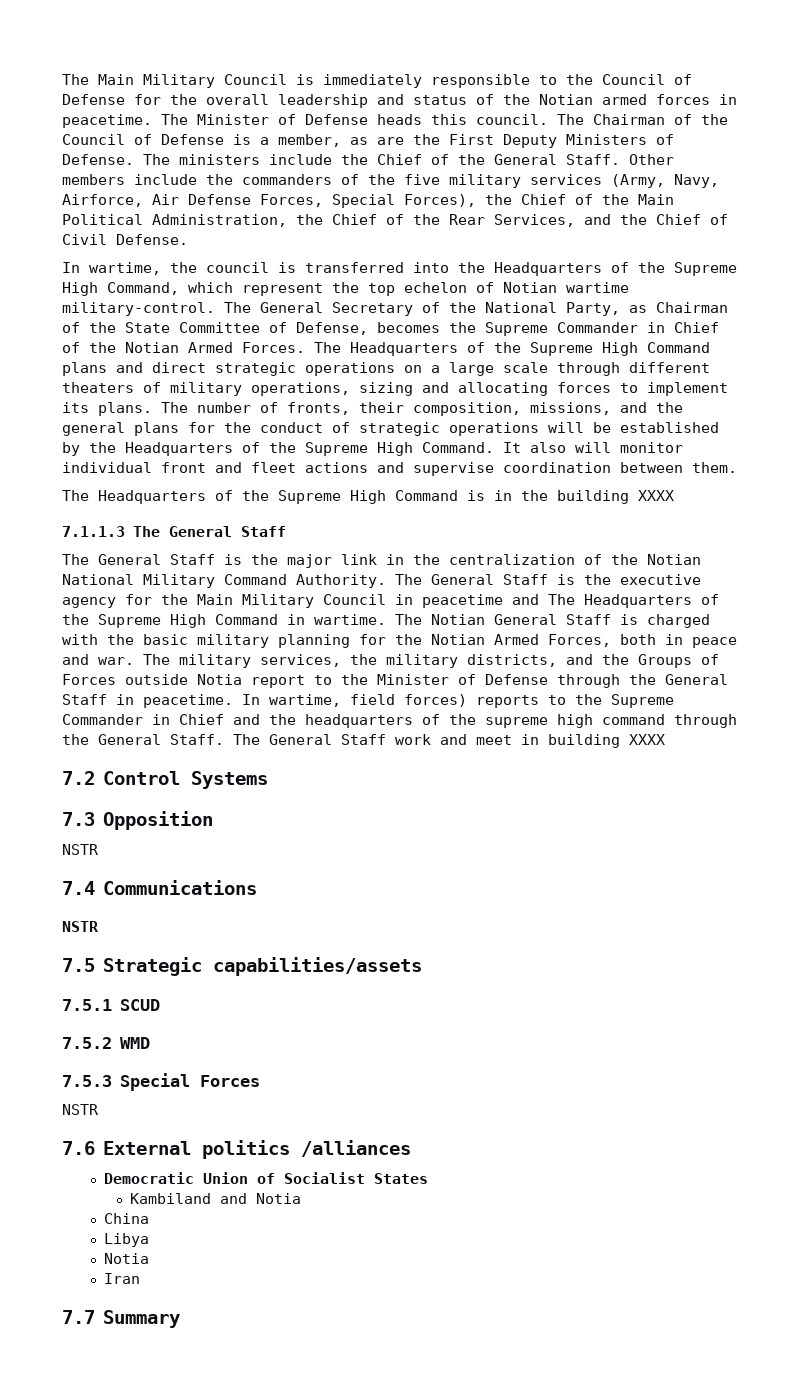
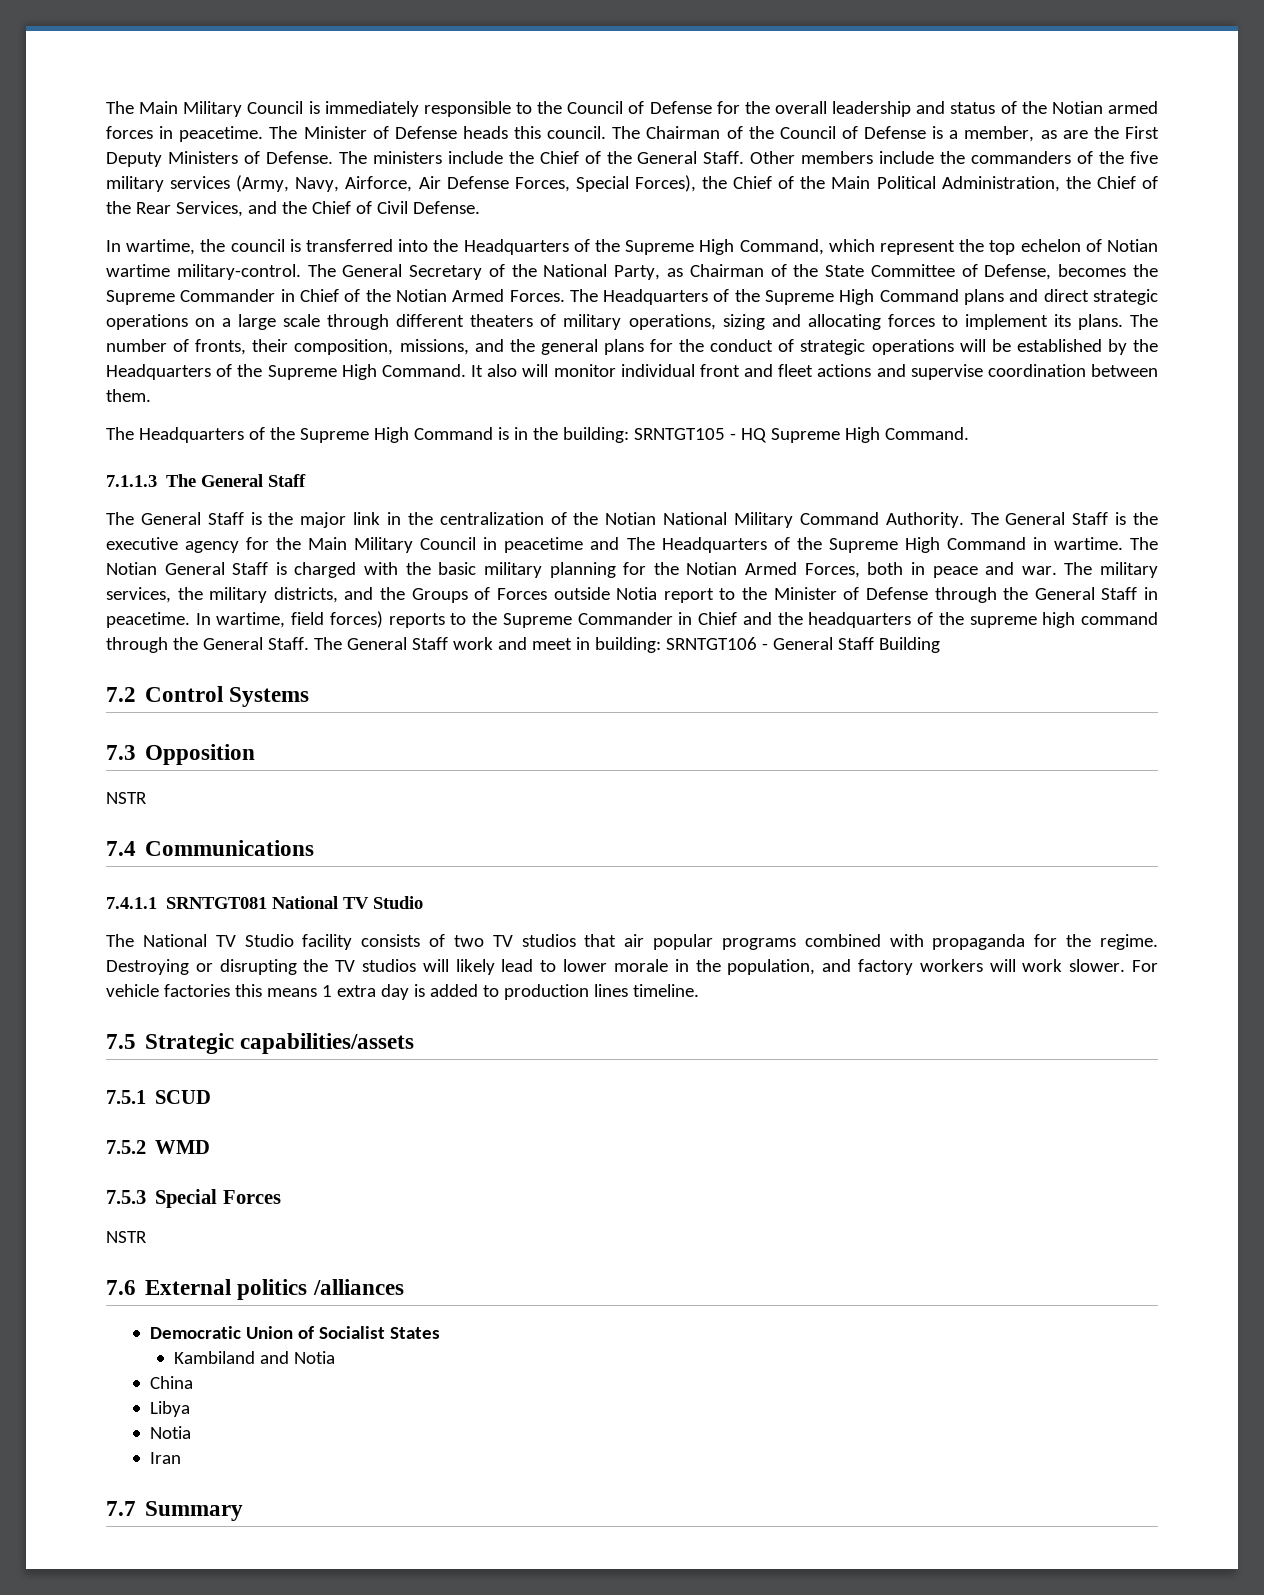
[557,490,674,504] building XXXX -> [562,427,969,443] building: SRNTGT105 - HQ Supreme High Command.
[548,734,665,748] building XXXX -> [594,637,940,653] building: SRNTGT106 - General Staff Building
[62,921,99,932] NSTR -> [106,896,424,909] [106,934,1159,950] [106,959,1159,975] [106,984,699,1000] 7.4.1.1 SRNTGT081 National TV Studio // The National TV Studio facility consists of two TV studios that air popular programs combined with propaganda for the regime. Destroying or disrupting the TV studios will likely lead to lower morale in the population, and factory workers will work slower. For vehicle factories this means 1 extra day is added to production lines timeline.

